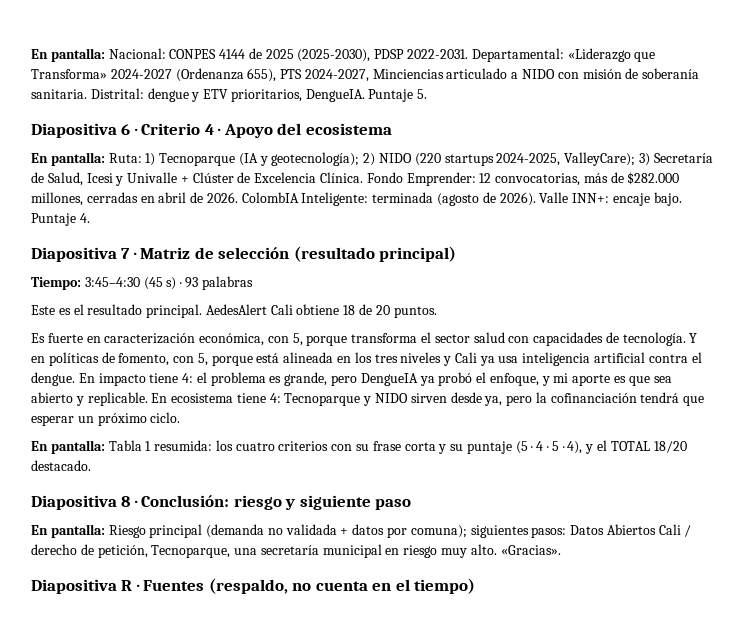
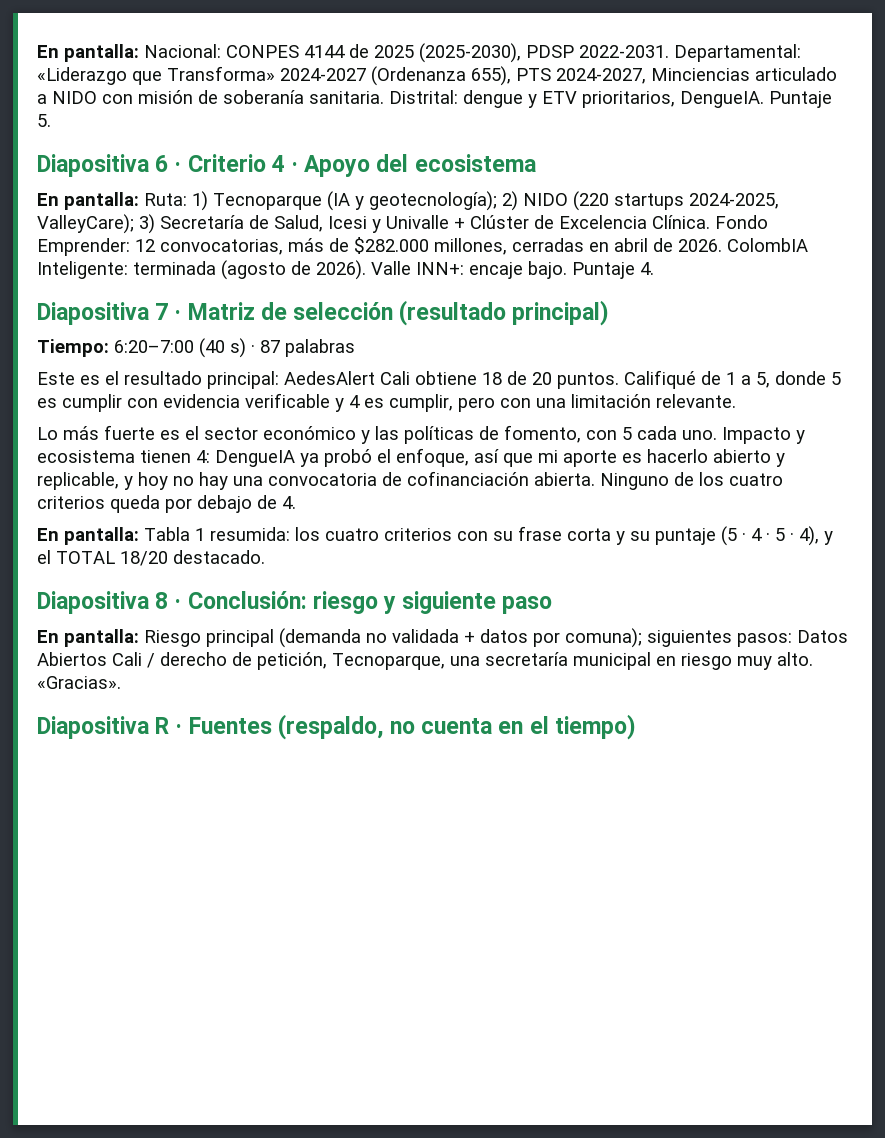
[84,277,163,290] 3:45–4:30 (45 -> [114,338,225,358] 6:20–7:00 (40
[184,277,198,288] 93 -> [260,340,280,353] 87
[146,304,203,318] principal. -> [207,371,279,389] principal:
[31,332,698,346] [31,352,702,366] [31,372,358,386] // Es fuerte en caracterización económica, con 5, porque transforma el sector salud con capacidades de tecnología. Y en políticas de fomento, con 5, porque está alineada en los tres niveles y Cali ya usa inteligencia artificial contra el dengue. En impacto tiene 4: el problema es grande, pero -> [624,370,841,389] [37,393,736,412] [37,425,805,444] [37,450,210,463] Califiqué de 1 a 5, donde 5 es cumplir con evidencia verificable y 4 es cumplir, pero con una limitación relevante. // Lo más fuerte es el sector económico y las políticas de fomento, con 5 cada uno. Impacto y ecosistema tienen 4:
[541,376,550,386] y -> [474,449,533,467] así que
[628,376,672,386] [31,392,705,406] [31,412,181,426] que sea abierto y replicable. En ecosistema tiene 4: Tecnoparque y NIDO sirven desde ya, pero la cofinanciación tendrá que esperar un próximo ciclo. -> [647,449,785,467] [37,471,783,490] [37,495,296,513] hacerlo abierto y replicable, y hoy no hay una convocatoria de cofinanciación abierta. Ninguno de los cuatro criterios queda por debajo de 4.

